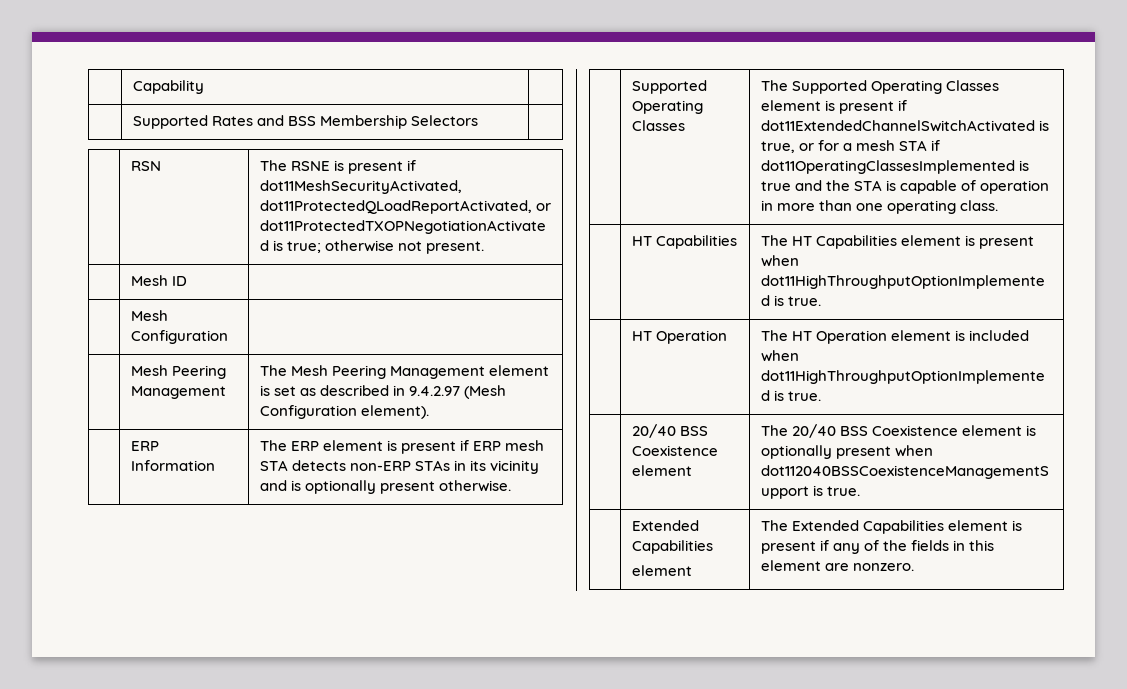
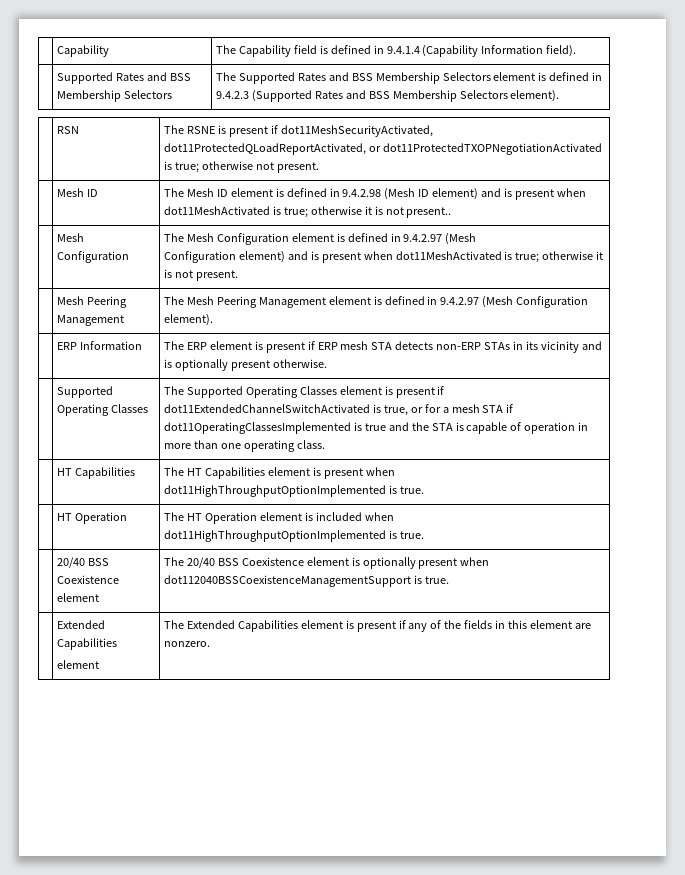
(204, 87) none -> [215,45,577,57] The Capability field is defined in 9.4.1.4 (Capability Information field).
(479, 120) none -> [215,72,603,84] [215,90,560,102] The Supported Rates and BSS Membership Selectors element is defined in 9.4.2.3 (Supported Rates and BSS Membership Selectors element).
[130,310,168,321] [130,330,228,344] // | Mesh Configuration | -> [163,188,587,200] [163,206,452,218] [56,233,84,242] [56,251,129,263] [163,233,477,245] [163,251,604,263] [163,269,238,281] The Mesh ID element is defined in 9.4.2.98 (Mesh ID element) and is present when dot11MeshActivated is true; otherwise it is not present.. // | Mesh Configuration | The Mesh Configuration element is defined in 9.4.2.97 (Mesh // Configuration element) and is present when dot11MeshActivated is true; otherwise it is not present.
[273,385,389,396] set as described -> [384,296,425,305] defined

